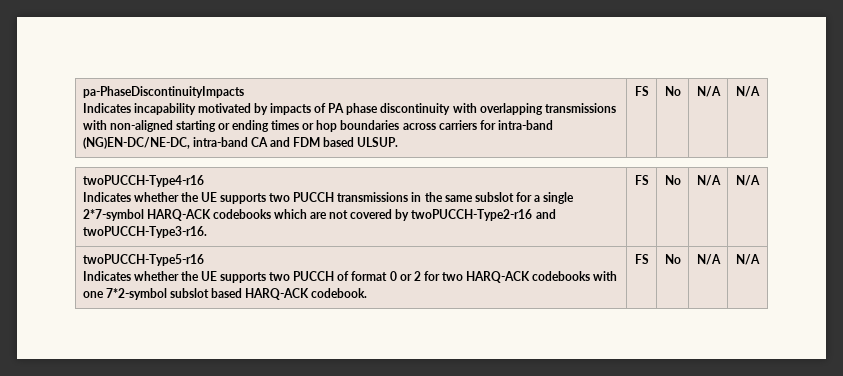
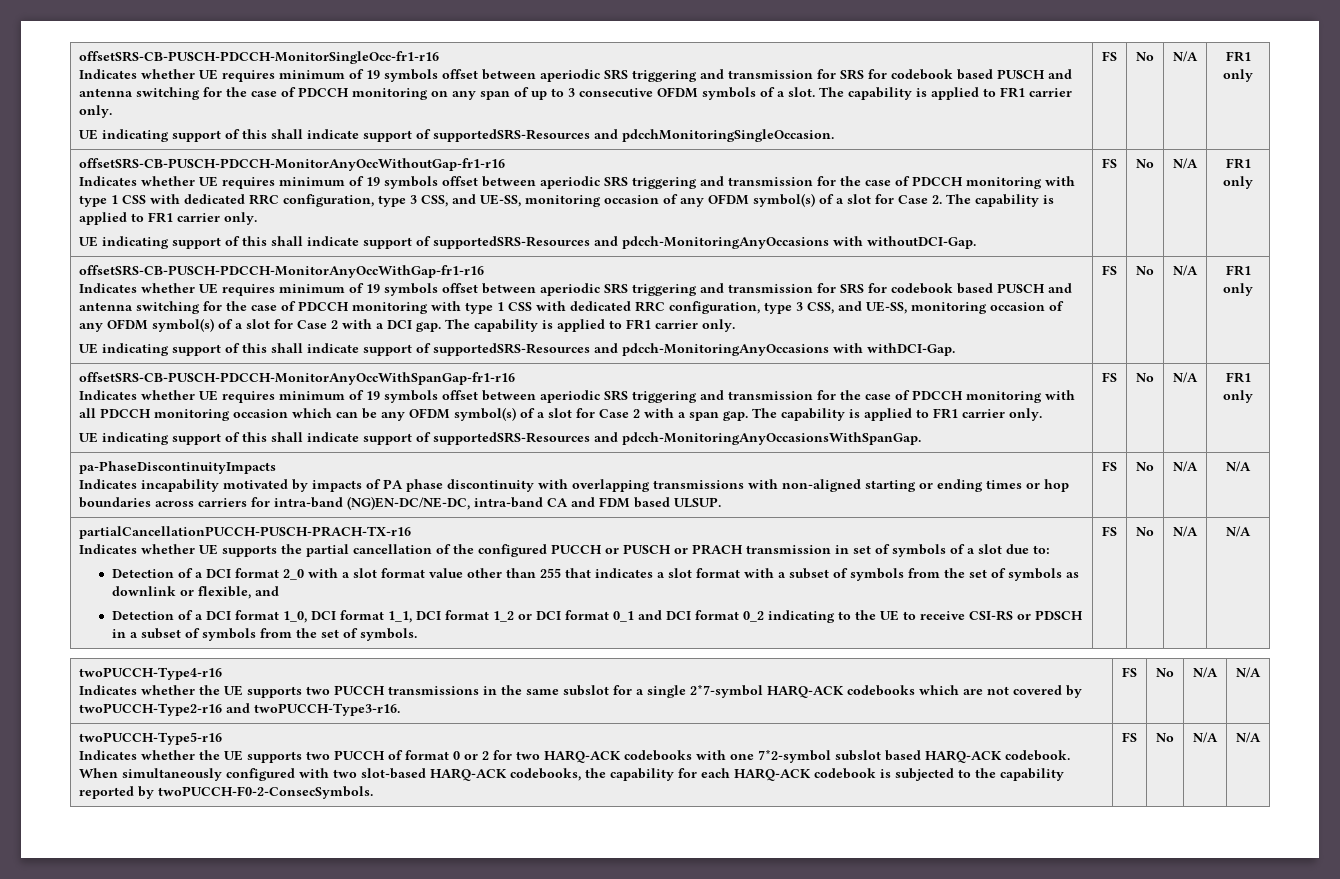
(82, 92) none -> [78,51,439,64] [78,69,1072,82] [78,87,1072,100] [78,105,112,118] [78,129,834,142] [1102,51,1117,61] [1136,52,1154,61] [1173,51,1198,62] [1225,51,1251,62] [1223,69,1253,82] [78,158,505,171] [78,176,1075,189] [78,193,1054,207] [78,212,257,225] [78,236,976,249] [1102,158,1117,168] [1136,159,1154,168] [1173,158,1198,169] [1225,158,1251,169] [1223,176,1253,189] [78,265,484,278] [78,283,1072,296] [78,301,1064,314] [78,318,735,332] [78,343,955,356] [1102,265,1117,275] [1136,266,1154,275] [1173,265,1198,276] [1225,265,1251,276] [1223,283,1253,296] [78,372,515,385] [78,390,1075,403] [78,407,1042,421] [78,432,921,445] [1102,372,1117,382] [1136,373,1154,382] [1173,372,1198,383] [1225,372,1251,383] [1223,390,1253,403] offsetSRS-CB-PUSCH-PDCCH-MonitorSingleOcc-fr1-r16 // Indicates whether UE requires minimum of 19 symbols offset between aperiodic SRS triggering and transmission for SRS for codebook based PUSCH and antenna switching for the case of PDCCH monitoring on any span of up to 3 consecutive OFDM symbols of a slot. The capability is applied to FR1 carrier only. // UE indicating support of this shall indicate support of supportedSRS-Resources and pdcchMonitoringSingleOccasion. | FS | No | N/A | FR1 only // offsetSRS-CB-PUSCH-PDCCH-MonitorAnyOccWithoutGap-fr1-r16 // Indicates whether UE requires minimum of 19 symbols offset between aperiodic SRS triggering and transmission for the case of PDCCH monitoring with type 1 CSS with dedicated RRC configuration, type 3 CSS, and UE-SS, monitoring occasion of any OFDM symbol(s) of a slot for Case 2. The capability is applied to FR1 carrier only. // UE indicating support of this shall indicate support of supportedSRS-Resources and pdcch-MonitoringAnyOccasions with withoutDCI-Gap. | FS | No | N/A | FR1 only // offsetSRS-CB-PUSCH-PDCCH-MonitorAnyOccWithGap-fr1-r16 // Indicates whether UE requires minimum of 19 symbols offset between aperiodic SRS triggering and transmission for SRS for codebook based PUSCH and antenna switching for the case of PDCCH monitoring with type 1 CSS with dedicated RRC configuration, type 3 CSS, and UE-SS, monitoring occasion of any OFDM symbol(s) of a slot for Case 2 with a DCI gap. The capability is applied to FR1 carrier only. // UE indicating support of this shall indicate support of supportedSRS-Resources and pdcch-MonitoringAnyOccasions with withDCI-Gap. | FS | No | N/A | FR1 only // offsetSRS-CB-PUSCH-PDCCH-MonitorAnyOccWithSpanGap-fr1-r16 // Indicates whether UE requires minimum of 19 symbols offset between aperiodic SRS triggering and transmission for the case of PDCCH monitoring with all PDCCH monitoring occasion which can be any OFDM symbol(s) of a slot for Case 2 with a span gap. The capability is applied to FR1 carrier only. // UE indicating support of this shall indicate support of supportedSRS-Resources and pdcch-MonitoringAnyOccasionsWithSpanGap. | FS | No | N/A | FR1 only //
(760, 91) none -> [78,526,411,539] [78,544,1050,557] [111,568,1079,581] [111,586,279,599] [111,610,1083,623] [111,628,417,641] [1102,526,1117,536] [1136,527,1154,536] [1173,526,1198,537] [1226,526,1251,537] // partialCancellationPUCCH-PUSCH-PRACH-TX-r16 // Indicates whether UE supports the partial cancellation of the configured PUCCH or PUSCH or PRACH transmission in set of symbols of a slot due to: // Detection of a DCI format 2_0 with a slot format value other than 255 that indicates a slot format with a subset of symbols from the set of symbols as downlink or flexible, and // Detection of a DCI format 1_0, DCI format 1_1, DCI format 1_2 or DCI format 0_1 and DCI format 0_2 indicating to the UE to receive CSI-RS or PDSCH in a subset of symbols from the set of symbols. | FS | No | N/A | N/A
(368, 293) none -> [78,768,1064,781] [78,786,373,799] When simultaneously configured with two slot-based HARQ-ACK codebooks, the capability for each HARQ-ACK codebook is subjected to the capability reported by twoPUCCH-F0-2-ConsecSymbols.

